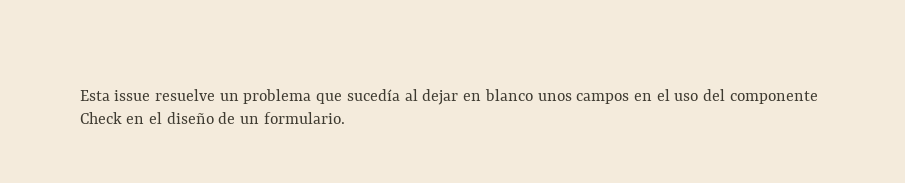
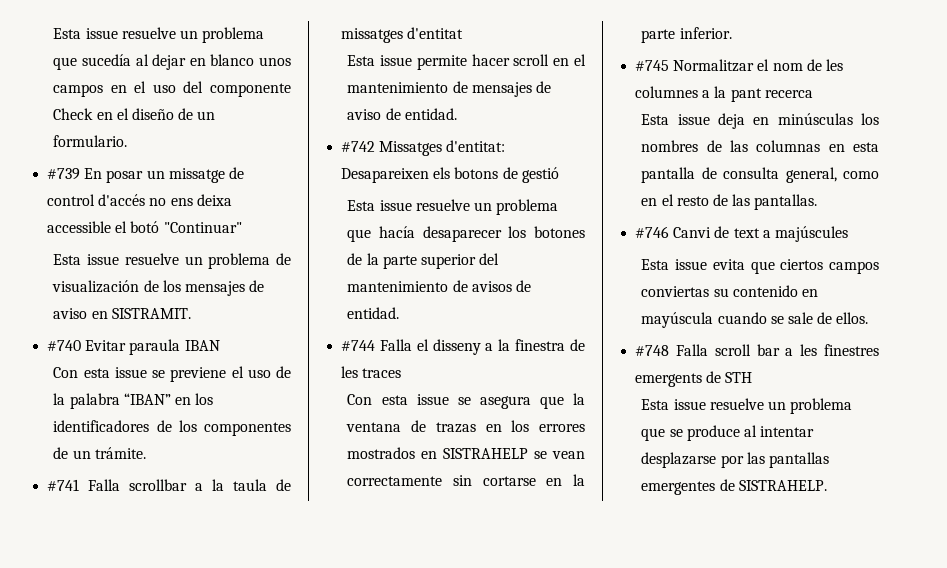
(345, 118) none -> [47,167,244,183] [47,194,232,206] [47,221,242,233] [53,253,291,269] [52,280,265,296] [53,308,191,319] [47,339,220,355] [53,366,291,382] [53,393,214,409] [53,420,291,436] [53,447,146,459] [47,479,291,491] [341,27,464,43] [347,54,586,70] [347,81,551,97] [347,108,457,120] [341,140,506,156] [341,167,559,183] [347,199,559,215] [347,226,585,242] [347,253,500,269] [347,280,531,292] [347,307,400,319] [341,339,585,355] [341,366,402,378] [347,393,585,409] [346,420,585,433] [347,447,585,459] [347,474,585,486] [641,27,732,43] [635,59,843,72] [635,86,813,102] [641,113,879,129] [641,140,879,152] [641,167,879,183] [641,194,818,210] [635,226,848,242] [641,259,879,274] [641,285,818,297] [641,312,869,328] [635,344,879,356] [635,371,753,387] [641,398,853,414] [641,425,815,441] [641,452,829,468] [641,479,827,495] // #739 En posar un missatge de control d'accés no ens deixa accessible el botó "Continuar" // Esta issue resuelve un problema de visualización de los mensajes de aviso en SISTRAMIT. // #740 Evitar paraula IBAN // Con esta issue se previene el uso de la palabra “IBAN” en los identificadores de los componentes de un trámite. // #741 Falla scrollbar a la taula de missatges d'entitat // Esta issue permite hacer scroll en el mantenimiento de mensajes de aviso de entidad. // #742 Missatges d'entitat: Desapareixen els botons de gestió // Esta issue resuelve un problema que hacía desaparecer los botones de la parte superior del mantenimiento de avisos de entidad. // #744 Falla el disseny a la finestra de les traces // Con esta issue se asegura que la ventana de trazas en los errores mostrados en SISTRAHELP se vean correctamente sin cortarse en la parte inferior. // #745 Normalitzar el nom de les columnes a la pant recerca // Esta issue deja en minúsculas los nombres de las columnas en esta pantalla de consulta general, como en el resto de las pantallas. // #746 Canvi de text a majúscules // Esta issue evita que ciertos campos conviertas su contenido en mayúscula cuando se sale de ellos. // #748 Falla scroll bar a les finestres emergents de STH // Esta issue resuelve un problema que se produce al intentar desplazarse por las pantallas emergentes de SISTRAHELP.

